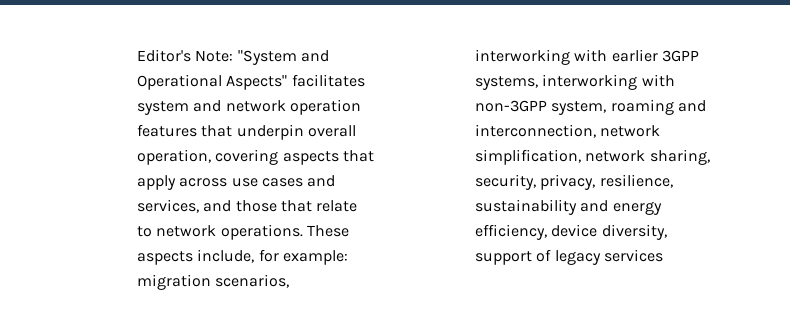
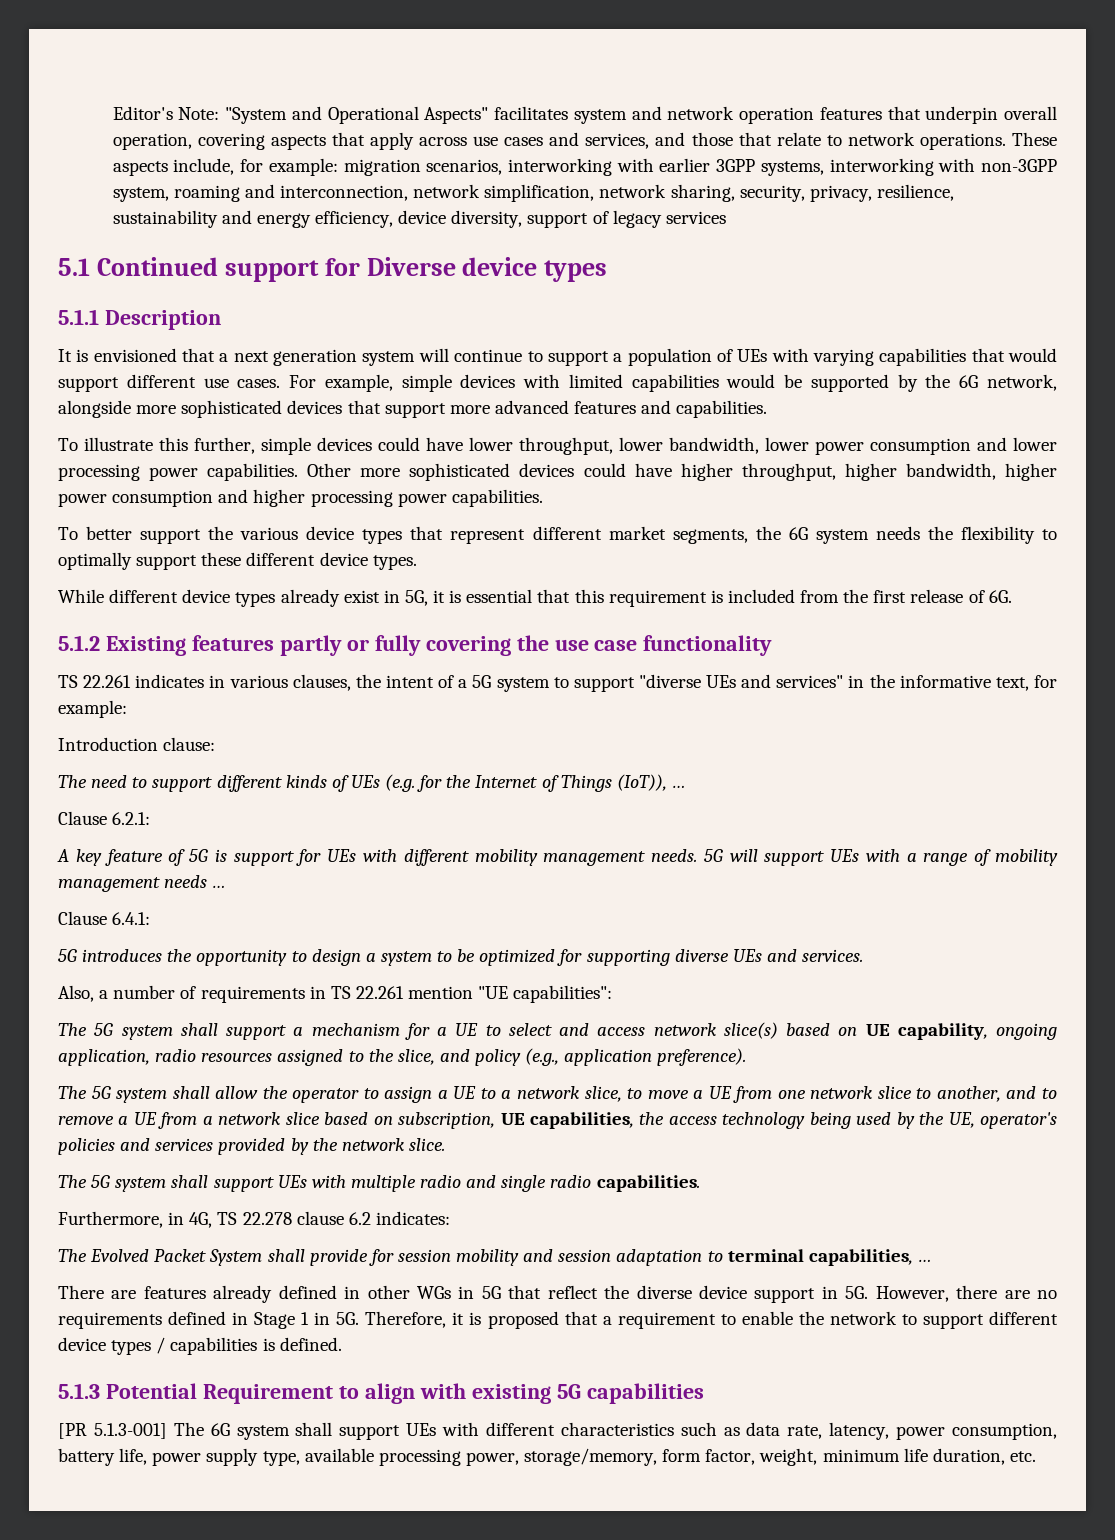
(663, 255) none -> [58,257,608,282] [58,309,221,330] [58,348,1058,366] [58,374,1057,392] [58,400,768,418] [58,437,1057,455] [58,463,1057,481] [58,489,543,507] [58,526,1057,544] [58,552,417,570] [58,589,1012,607] [58,635,773,656] [58,674,1057,692] [58,700,127,718] [58,737,216,751] [58,774,686,792] [58,811,151,825] [57,849,1058,866] [58,875,227,892] [58,911,151,925] [58,949,864,966] [58,985,613,1003] [58,1022,1057,1040] [58,1048,747,1066] [58,1086,1058,1103] [58,1112,1058,1129] [58,1138,445,1155] [58,1175,700,1192] [58,1211,450,1228] [58,1249,932,1266] [58,1285,1058,1303] [58,1311,1058,1329] [58,1337,342,1355] [58,1383,704,1404] [58,1422,1057,1440] [58,1448,1036,1466] // 5.1 Continued support for Diverse device types // 5.1.1 Description // It is envisioned that a next generation system will continue to support a population of UEs with varying capabilities that would support different use cases. For example, simple devices with limited capabilities would be supported by the 6G network, alongside more sophisticated devices that support more advanced features and capabilities. // To illustrate this further, simple devices could have lower throughput, lower bandwidth, lower power consumption and lower processing power capabilities. Other more sophisticated devices could have higher throughput, higher bandwidth, higher power consumption and higher processing power capabilities. // To better support the various device types that represent different market segments, the 6G system needs the flexibility to optimally support these different device types. // While different device types already exist in 5G, it is essential that this requirement is included from the first release of 6G. // 5.1.2 Existing features partly or fully covering the use case functionality // TS 22.261 indicates in various clauses, the intent of a 5G system to support "diverse UEs and services" in the informative text, for example: // Introduction clause: // The need to support different kinds of UEs (e.g. for the Internet of Things (IoT)), … // Clause 6.2.1: // A key feature of 5G is support for UEs with different mobility management needs. 5G will support UEs with a range of mobility management needs … // Clause 6.4.1: // 5G introduces the opportunity to design a system to be optimized for supporting diverse UEs and services. // Also, a number of requirements in TS 22.261 mention "UE capabilities": // The 5G system shall support a mechanism for a UE to select and access network slice(s) based on UE capability, ongoing application, radio resources assigned to the slice, and policy (e.g., application preference). // The 5G system shall allow the operator to assign a UE to a network slice, to move a UE from one network slice to another, and to remove a UE from a network slice based on subscription, UE capabilities, the access technology being used by the UE, operator's policies and services provided by the network slice. // The 5G system shall support UEs with multiple radio and single radio capabilities. // Furthermore, in 4G, TS 22.278 clause 6.2 indicates: // The Evolved Packet System shall provide for session mobility and session adaptation to terminal capabilities, … // There are features already defined in other WGs in 5G that reflect the diverse device support in 5G. However, there are no requirements defined in Stage 1 in 5G. Therefore, it is proposed that a requirement to enable the network to support different device types / capabilities is defined. // 5.1.3 Potential Requirement to align with existing 5G capabilities // [PR 5.1.3-001] The 6G system shall support UEs with different characteristics such as data rate, latency, power consumption, battery life, power supply type, available processing power, storage/memory, form factor, weight, minimum life duration, etc.

